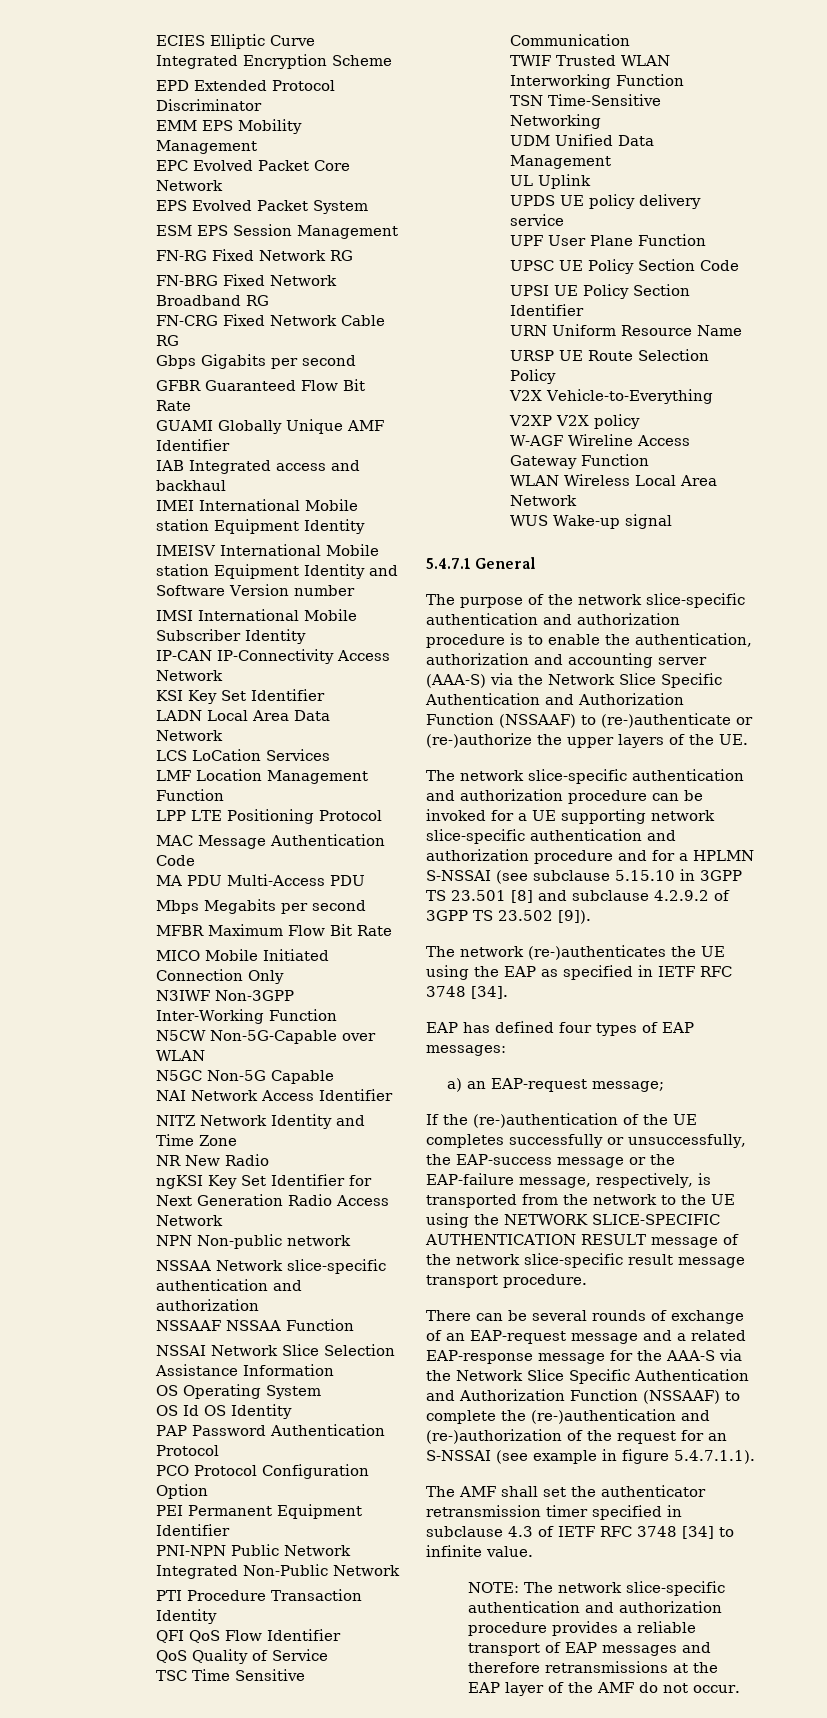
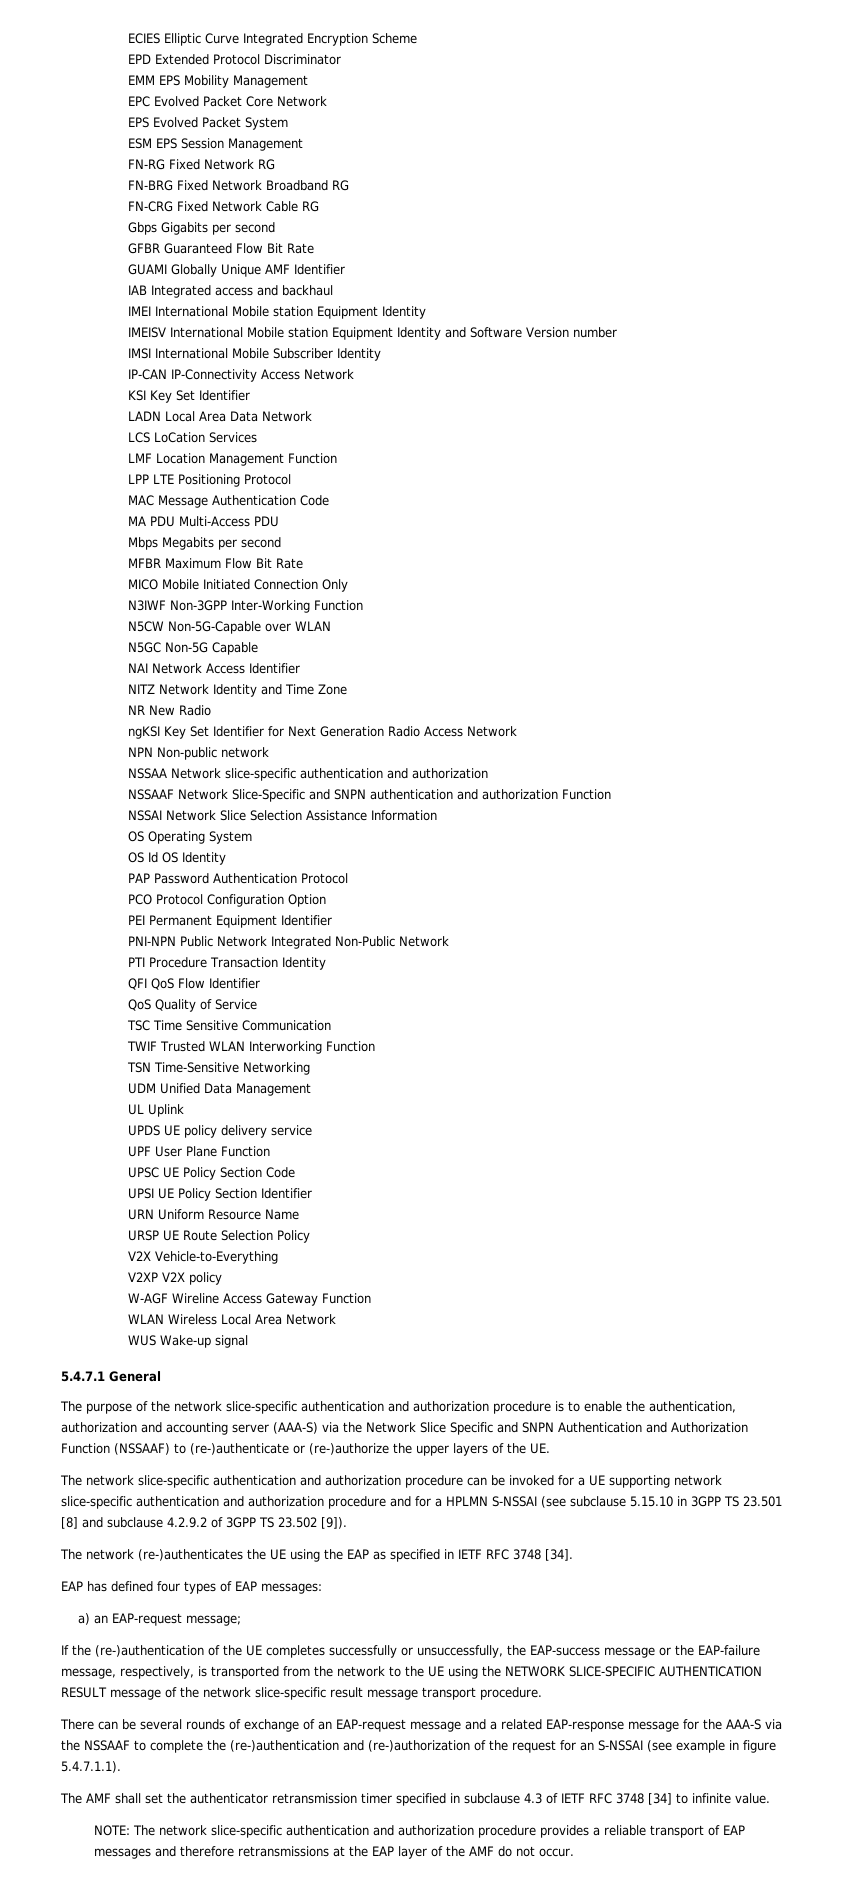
[226,1320,282,1331] NSSAA -> [177,789,558,802] Network Slice-Specific and SNPN authentication and authorization
(722, 680) none -> [497,1422,554,1433] and SNPN
[456,1369,749,1384] [426,1389,720,1404] Network Slice Specific Authentication and Authorization Function (NSSAAF) -> [84,1740,130,1751] NSSAAF

